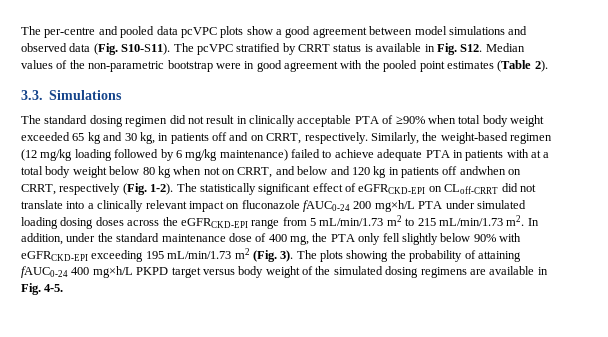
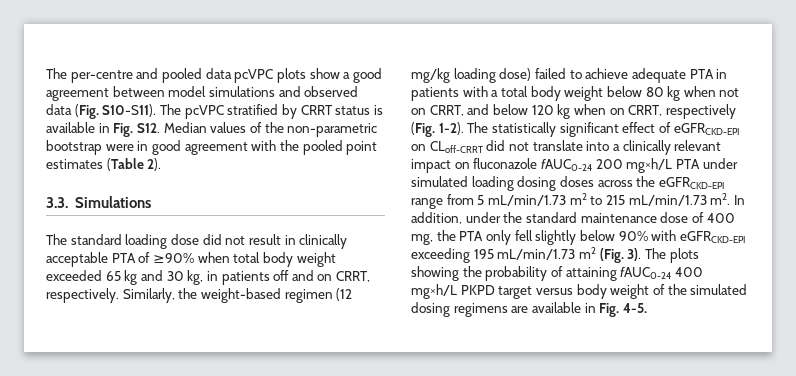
[89,115,168,127] dosing regimen -> [125,234,199,249] loading dose
[114,149,288,161] followed by 6 mg/kg maintenance) -> [499,68,532,81] dose)
[531,150,541,158] at -> (488, 91) none
[330,166,350,175] and -> (528, 109) none
[388,166,506,178] in patients off andwhen -> [573,104,606,115] when

